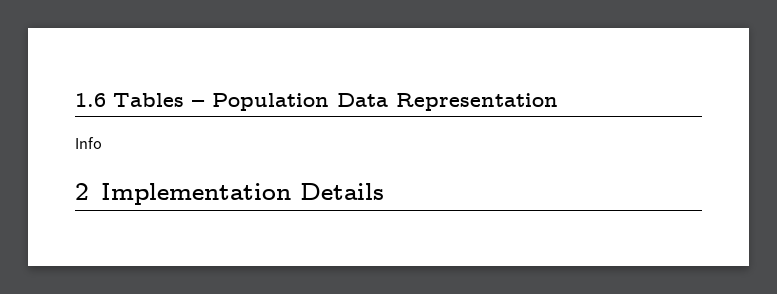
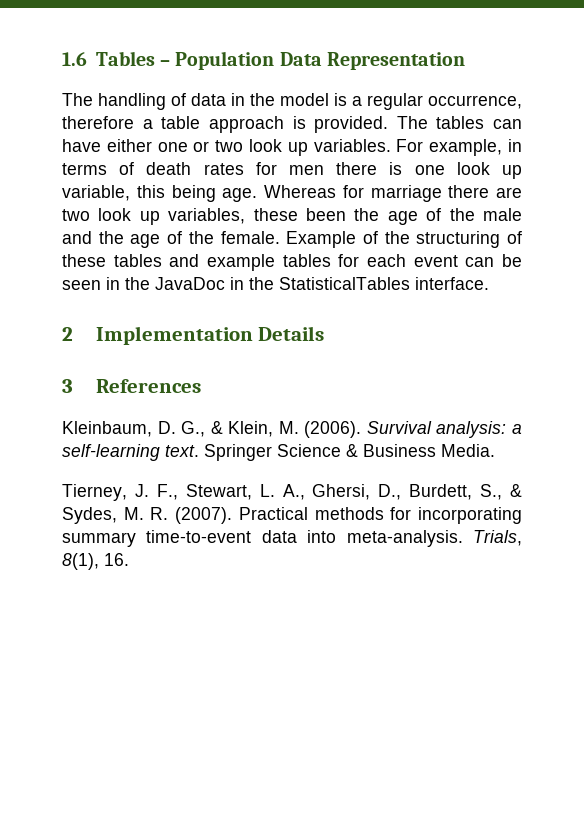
[75,137,102,149] [75,183,384,205] Info // 2 Implementation Details -> [62,93,522,110] [62,116,522,133] [62,139,522,156] [62,162,522,179] [62,185,522,202] [62,208,522,225] [62,231,522,248] [62,254,522,271] [62,277,489,290] [62,326,325,345] [62,379,201,393] [62,421,522,438] [62,444,495,461] [62,484,522,501] [62,507,522,524] [62,530,522,547] [62,553,129,570] The handling of data in the model is a regular occurrence, therefore a table approach is provided. The tables can have either one or two look up variables. For example, in terms of death rates for men there is one look up variable, this being age. Whereas for marriage there are two look up variables, these been the age of the male and the age of the female. Example of the structuring of these tables and example tables for each event can be seen in the JavaDoc in the StatisticalTables interface. // 2 Implementation Details // 3 References // Kleinbaum, D. G., & Klein, M. (2006). Survival analysis: a self-learning text. Springer Science & Business Media. // Tierney, J. F., Stewart, L. A., Ghersi, D., Burdett, S., & Sydes, M. R. (2007). Practical methods for incorporating summary time-to-event data into meta-analysis. Trials, 8(1), 16.

